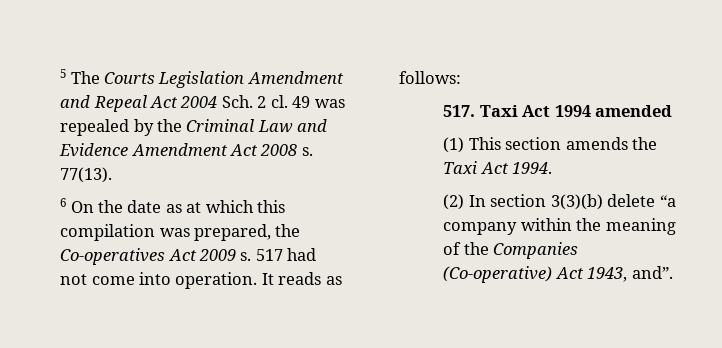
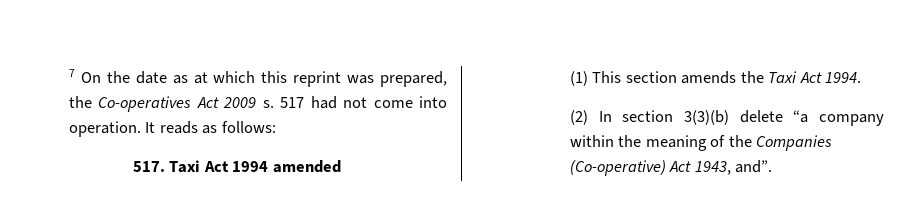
[60,69,344,88] [60,95,345,112] [60,119,328,136] [59,143,313,157] [60,167,113,183] [60,198,67,207] 5 The Courts Legislation Amendment and Repeal Act 2004 Sch. 2 cl. 49 was repealed by the Criminal Law and Evidence Amendment Act 2008 s. 77(13). // 6 -> [68,69,75,77] 7
[60,224,156,241] compilation -> [293,71,342,87] reprint

